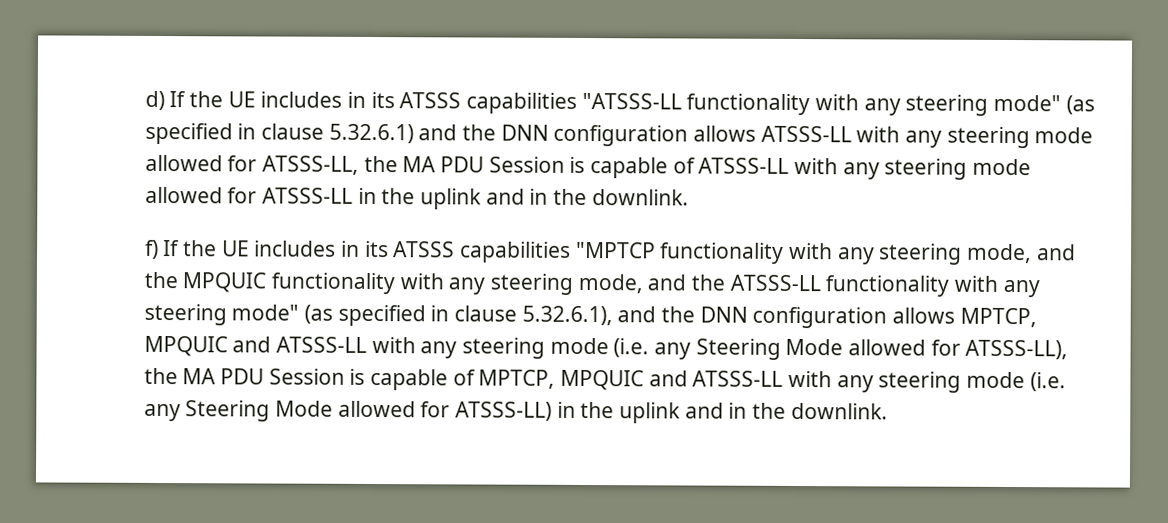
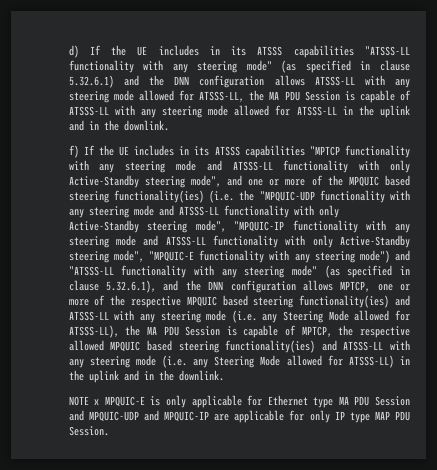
[965,243,1076,264] [143,271,821,295] mode, and the MPQUIC functionality with any steering mode, and the ATSSS-LL -> [176,160,410,173] [68,175,411,188] [68,190,410,203] [68,205,339,218] [68,220,411,233] [68,235,410,248] [68,250,410,263] [68,266,114,276] mode and ATSSS-LL functionality with only Active-Standby steering mode", and one or more of the MPQUIC based steering functionality(ies) (i.e. the "MPQUIC-UDP functionality with any steering mode and ATSSS-LL functionality with only Active-Standby steering mode", "MPQUIC-IP functionality with any steering mode and ATSSS-LL functionality with only Active-Standby steering mode", "MPQUIC-E functionality with any steering mode") and "ATSSS-LL
[143,335,228,357] MPQUIC -> [377,284,410,291] [68,295,390,308] one or more of the respective MPQUIC based steering functionality(ies)
[559,369,644,391] MPQUIC -> [338,325,411,338] [68,340,316,353] the respective allowed MPQUIC based steering functionality(ies)
(888, 411) none -> [68,395,411,408] [68,410,411,423] [68,426,109,436] // NOTE x MPQUIC-E is only applicable for Ethernet type MA PDU Session and MPQUIC-UDP and MPQUIC-IP are applicable for only IP type MAP PDU Session.

